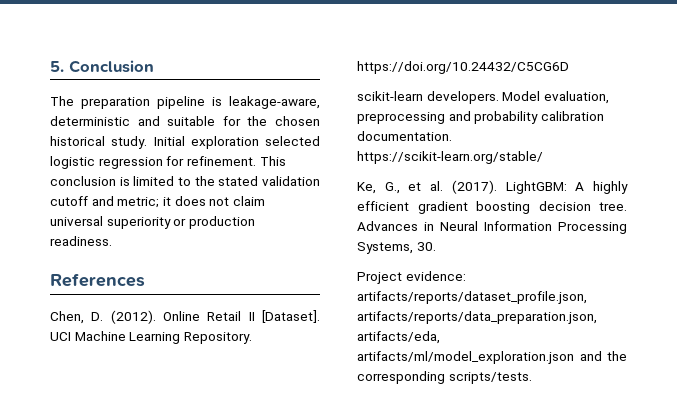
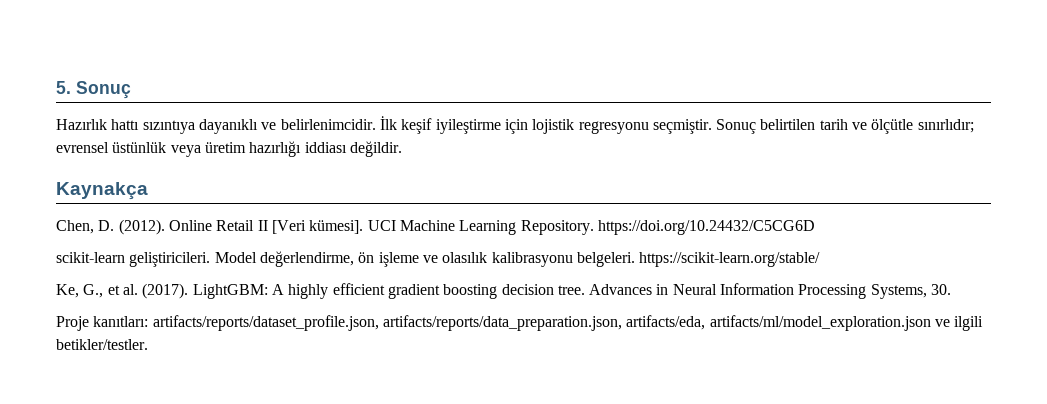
[69,60,154,73] [50,96,320,109] [50,116,320,126] [50,136,320,149] [50,156,286,169] [50,176,320,186] [50,196,265,208] [50,216,255,229] [50,236,112,246] [50,273,145,287] Conclusion // The preparation pipeline is leakage-aware, deterministic and suitable for the chosen historical study. Initial exploration selected logistic regression for refinement. This conclusion is limited to the stated validation cutoff and metric; it does not claim universal superiority or production readiness. // References -> [76,81,131,99] [56,116,974,134] [56,141,402,157] [56,182,148,200] Sonuç // Hazırlık hattı sızıntıya dayanıklı ve belirlenimcidir. İlk keşif iyileştirme için lojistik regresyonu seçmiştir. Sonuç belirtilen tarih ve ölçütle sınırlıdır; evrensel üstünlük veya üretim hazırlığı iddiası değildir. // Kaynakça
[262,310,320,323] [Dataset]. -> [271,220,364,234] [Veri kümesi].
[426,91,609,104] [357,111,604,124] [357,131,452,141] developers. Model evaluation, preprocessing and probability calibration documentation. -> [129,251,635,267] geliştiricileri. Model değerlendirme, ön işleme ve olasılık kalibrasyonu belgeleri.
[357,271,466,284] Project evidence: -> [56,316,149,331] Proje kanıtları:
[579,351,627,361] [357,371,532,384] and the corresponding scripts/tests. -> [934,316,984,331] [56,339,148,350] ve ilgili betikler/testler.

